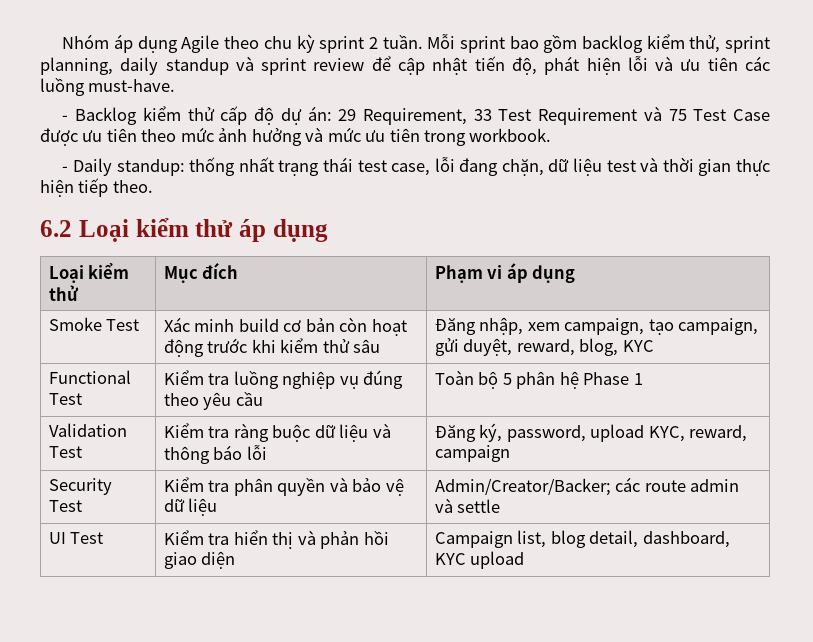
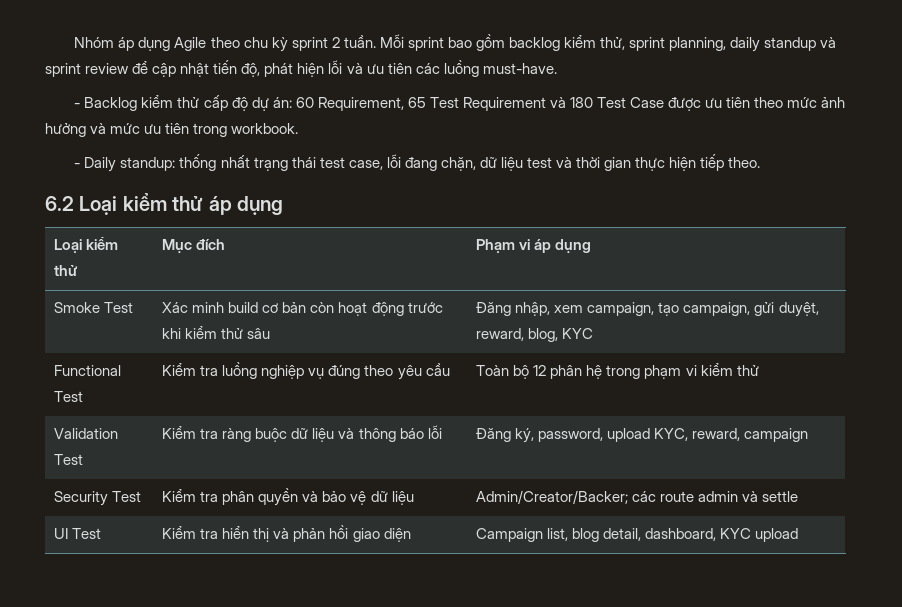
[338,108,492,125] 29 Requirement, 33 -> [295,97,426,111] 60 Requirement, 65
[668,109,687,121] 75 -> [570,97,594,108] 180
[502,373,512,385] 5 -> [533,365,547,376] 12
[583,372,643,385] Phase 1 -> [606,363,759,379] trong phạm vi kiểm thử

